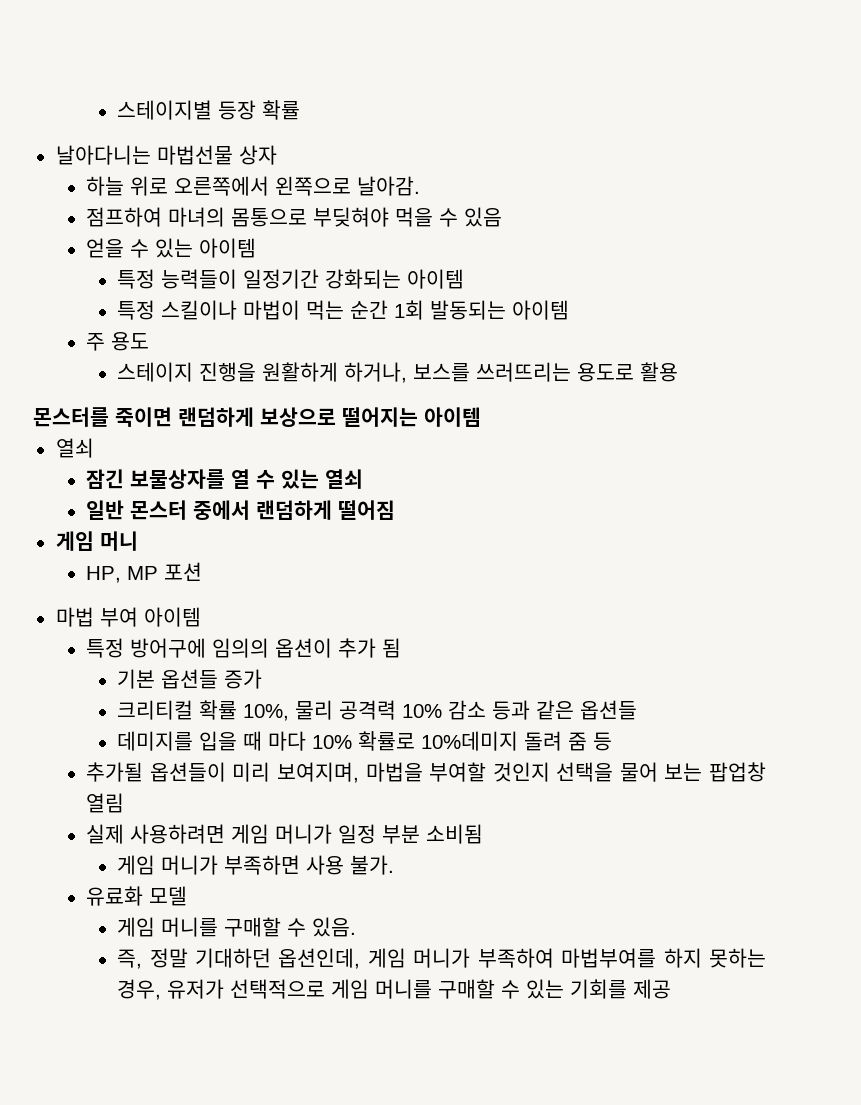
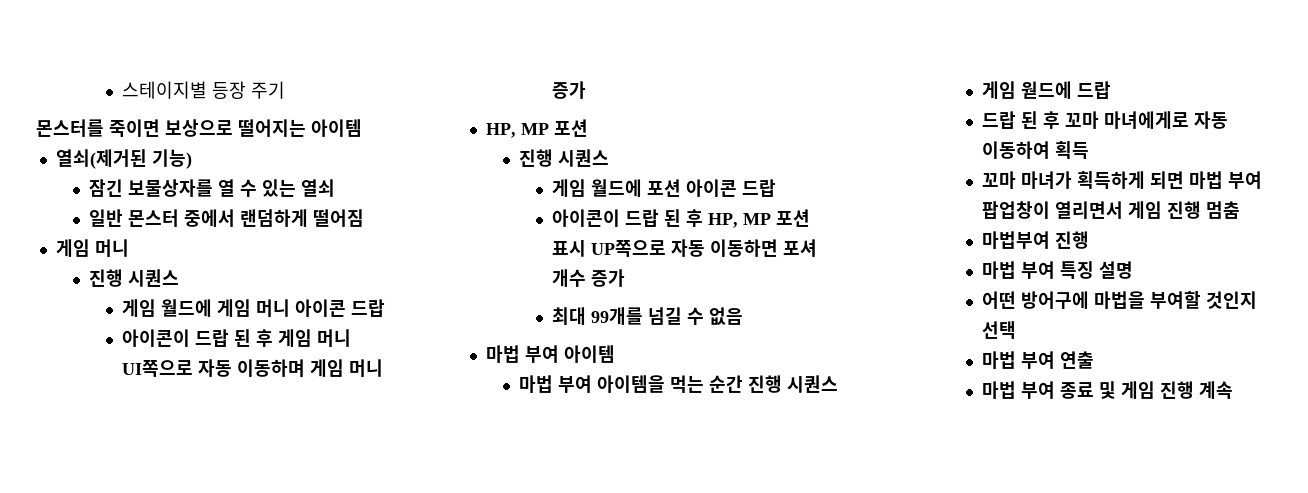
[262,100,301,120] [55,145,277,165] [86,176,421,196] [86,207,503,227] [86,238,257,258] [117,269,465,289] [117,300,570,320] [86,332,150,351] [117,362,679,383] 확률 // 날아다니는 마법선물 상자 // 하늘 위로 오른쪽에서 왼쪽으로 날아감. // 점프하여 마녀의 몸통으로 부딪혀야 먹을 수 있음 // 얻을 수 있는 아이템 // 특정 능력들이 일정기간 강화되는 아이템 // 특정 스킬이나 마법이 먹는 순간 1회 발동되는 아이템 // 주 용도 // 스테이지 진행을 원활하게 하거나, 보스를 쓰러뜨리는 용도로 활용 -> [251,81,286,99] 주기
[178,407,254,427] 랜덤하게 -> (160, 128) none
[55,438,94,458] 열쇠 -> [55,149,192,169] 열쇠(제거된 기능)
[86,562,203,583] [55,607,201,627] [86,638,402,658] [117,669,263,689] [117,700,638,721] [117,731,613,751] [86,762,767,783] [86,793,125,813] [86,824,484,844] [117,855,395,875] [86,886,188,906] [117,917,357,937] [117,948,767,969] [117,979,672,1000] HP, MP 포션 // 마법 부여 아이템 // 특정 방어구에 임의의 옵션이 추가 됨 // 기본 옵션들 증가 // 크리티컬 확률 10%, 물리 공격력 10% 감소 등과 같은 옵션들 // 데미지를 입을 때 마다 10% 확률로 10%데미지 돌려 줌 등 // 추가될 옵션들이 미리 보여지며, 마법을 부여할 것인지 선택을 물어 보는 팝업창 열림 // 실제 사용하려면 게임 머니가 일정 부분 소비됨 // 게임 머니가 부족하면 사용 불가. // 유료화 모델 // 게임 머니를 구매할 수 있음. // 즉, 정말 기대하던 옵션인데, 게임 머니가 부족하여 마법부여를 하지 못하는 경우, 유저가 선택적으로 게임 머니를 구매할 수 있는 기회를 제공 -> [89,269,180,287] [122,299,386,317] [122,329,352,347] [122,359,384,377] [552,81,587,99] [485,119,588,138] [519,149,610,167] [552,179,777,197] [552,209,811,228] [552,239,818,257] [552,269,626,287] [552,307,744,325] [485,345,615,363] [519,375,839,393] [982,81,1112,99] [982,111,1229,129] [982,141,1090,159] [982,171,1263,189] [982,201,1241,219] [982,231,1090,249] [982,261,1134,279] [982,291,1258,309] [982,321,1017,339] [982,351,1095,369] [982,381,1234,399] 진행 시퀀스 // 게임 월드에 게임 머니 아이콘 드랍 // 아이콘이 드랍 된 후 게임 머니 UI쪽으로 자동 이동하며 게임 머니 증가 // HP, MP 포션 // 진행 시퀀스 // 게임 월드에 포션 아이콘 드랍 // 아이콘이 드랍 된 후 HP, MP 포션 표시 UP쪽으로 자동 이동하면 포셔 개수 증가 // 최대 99개를 넘길 수 없음 // 마법 부여 아이템 // 마법 부여 아이템을 먹는 순간 진행 시퀀스 // 게임 웓드에 드랍 // 드랍 된 후 꼬마 마녀에게로 자동 이동하여 획득 // 꼬마 마녀가 획득하게 되면 마법 부여 팝업창이 열리면서 게임 진행 멈춤 // 마법부여 진행 // 마법 부여 특징 설명 // 어떤 방어구에 마법을 부여할 것인지 선택 // 마법 부여 연출 // 마법 부여 종료 및 게임 진행 계속

